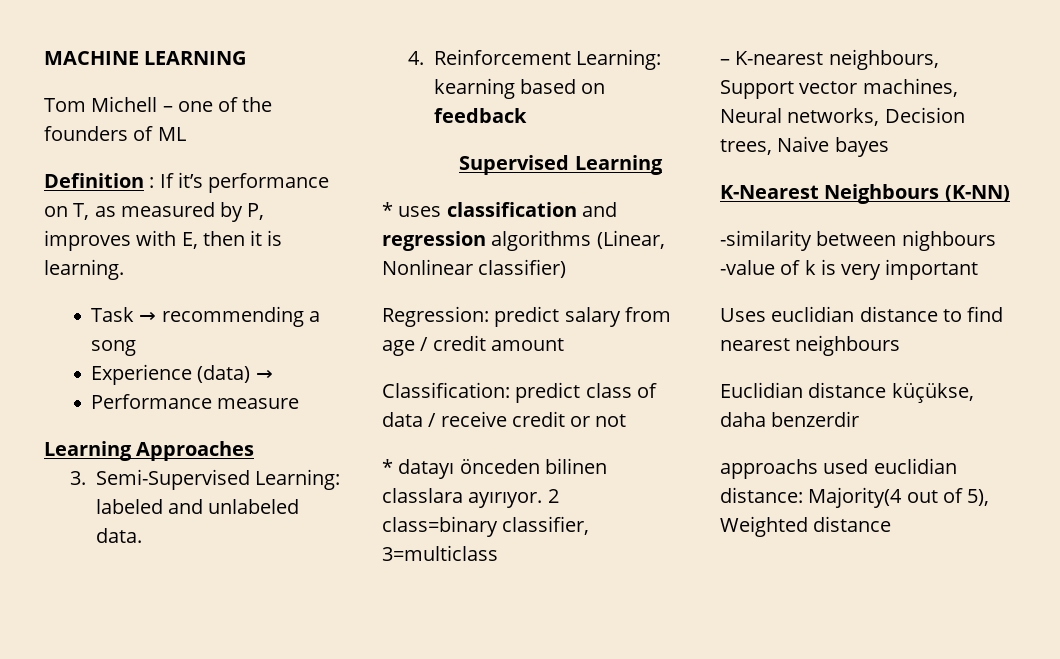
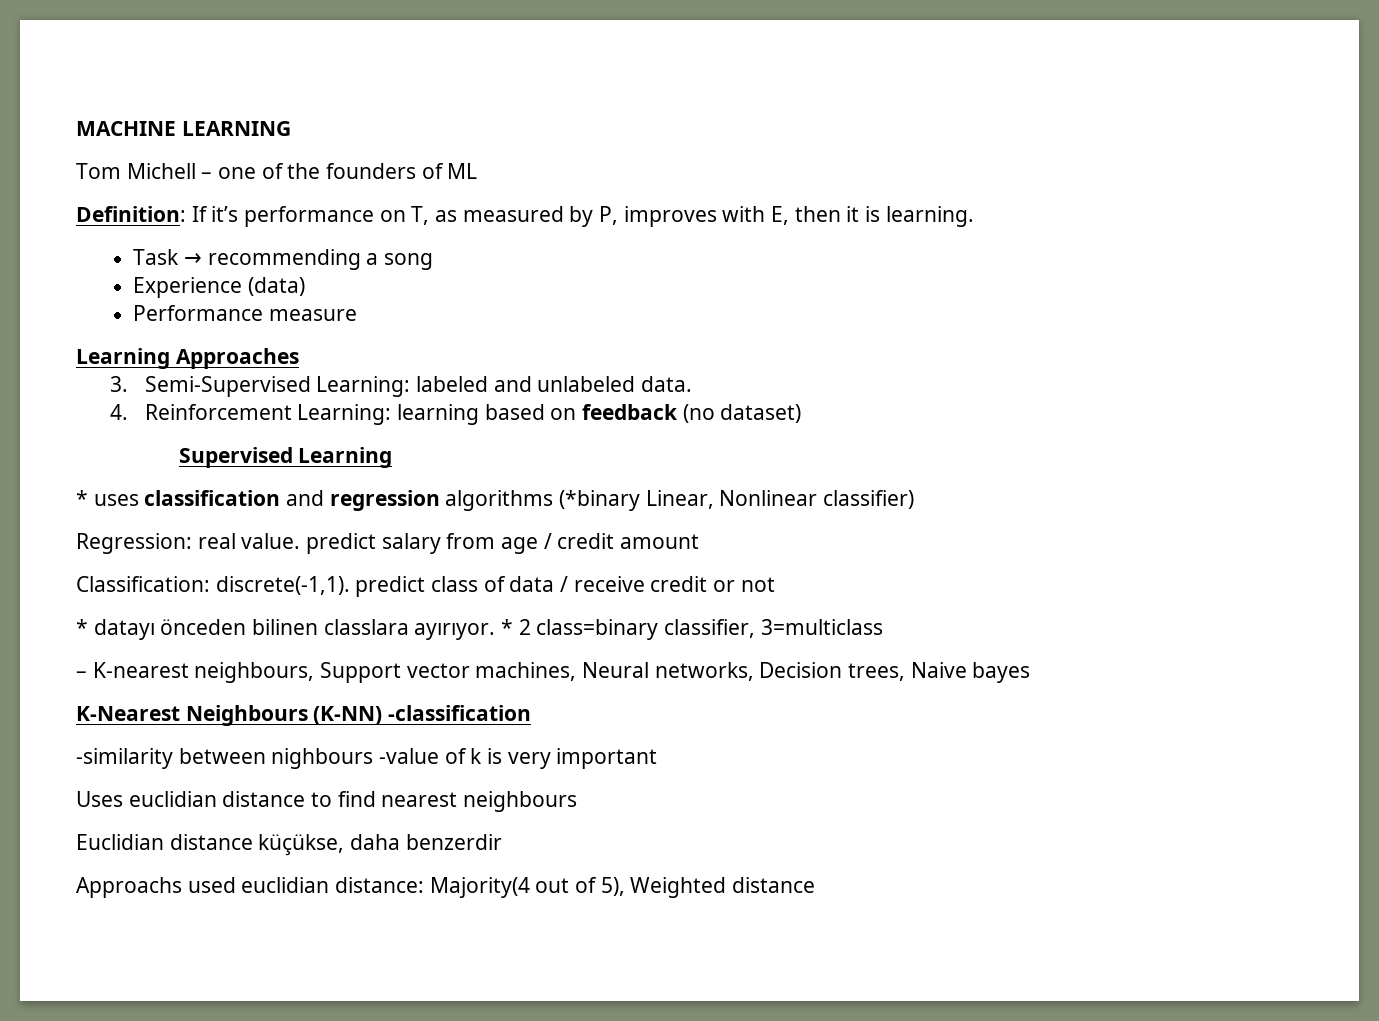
[44,173,155,188] Definition : -> [76,206,186,222] Definition:
[255,370,273,380] → -> (306, 286) none
[433,78,515,99] kearning -> [396,404,479,425] learning
(527, 115) none -> [682,404,802,423] (no dataset)
[596,230,665,249] (Linear, -> [559,490,714,511] (*binary Linear,
(489, 316) none -> [197,533,301,549] real value.
(510, 390) none -> [215,576,350,595] discrete(-1,1).
(543, 500) none -> [501,619,514,635] *
(1010, 193) none -> [388,705,532,721] -classification
[720,459,818,479] approachs -> [76,877,182,898] Approachs

